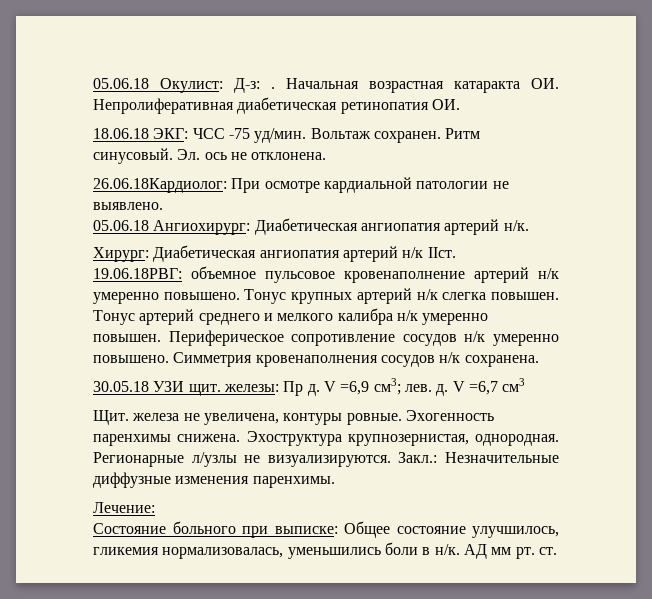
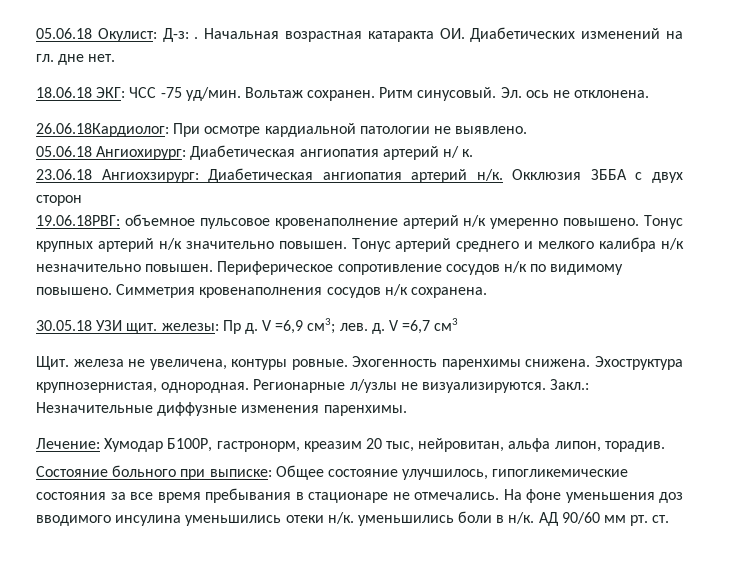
[93,97,460,114] Непролиферативная диабетическая ретинопатия ОИ. -> [470,27,683,42] [36,54,116,65] Диабетических изменений на гл. дне нет.
[503,220,529,231] [93,245,456,262] н/к. // Хирург: Диабетическая ангиопатия артерий н/к IIcт. -> [442,146,474,158] [36,168,683,183] [36,195,82,206] н/ к. // 23.06.18 Ангиохзирург: Диабетическая ангиопатия артерий н/к. Окклюзия ЗББА с двух сторон
[442,292,487,300] слегка -> [185,241,274,249] значительно
[422,313,489,325] умеренно -> [36,264,141,272] незначительно
[493,334,560,346] умеренно -> [530,264,624,275] по видимому
(155, 507) none -> [104,438,665,452] Хумодар Б100Р, гастронорм, креазим 20 тыс, нейровитан, альфа липон, торадив.
[93,547,284,559] гликемия нормализовалась, -> [492,469,629,477] [36,488,683,503] [36,512,354,526] гипогликемические состояния за все время пребывания в стационаре не отмечались. На фоне уменьшения доз вводимого инсулина уменьшились отеки н/к.
(487, 551) none -> [561,512,600,524] 90/60

